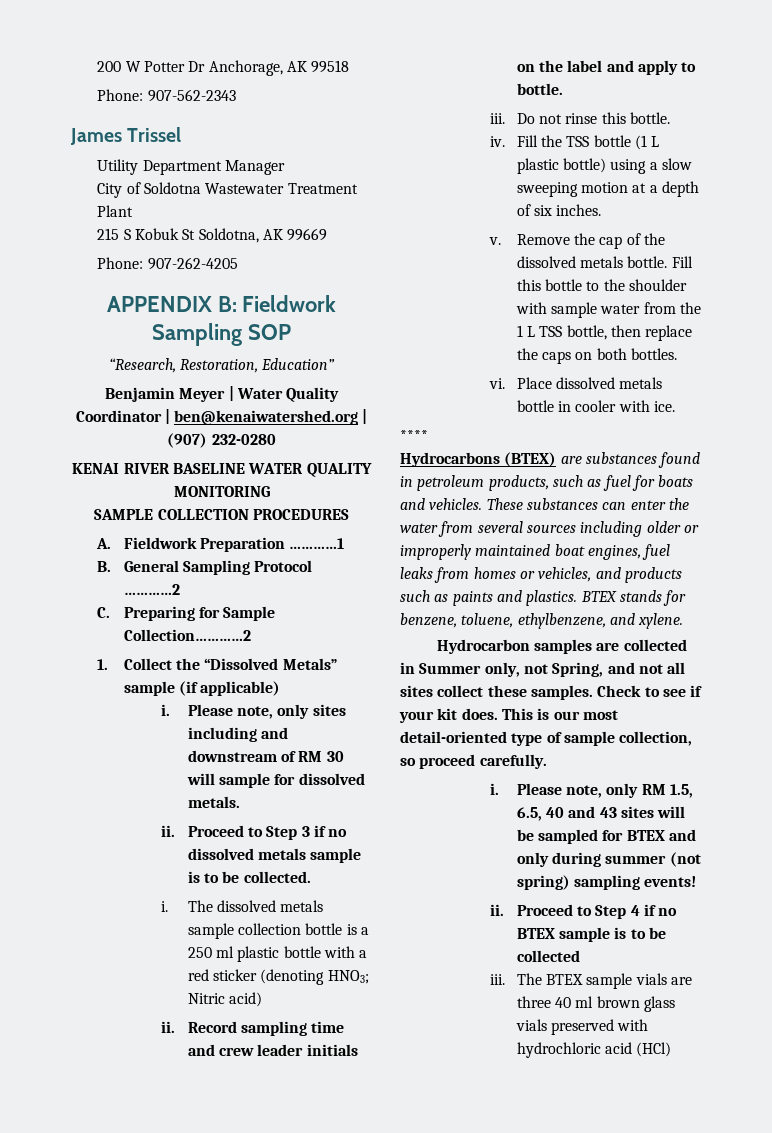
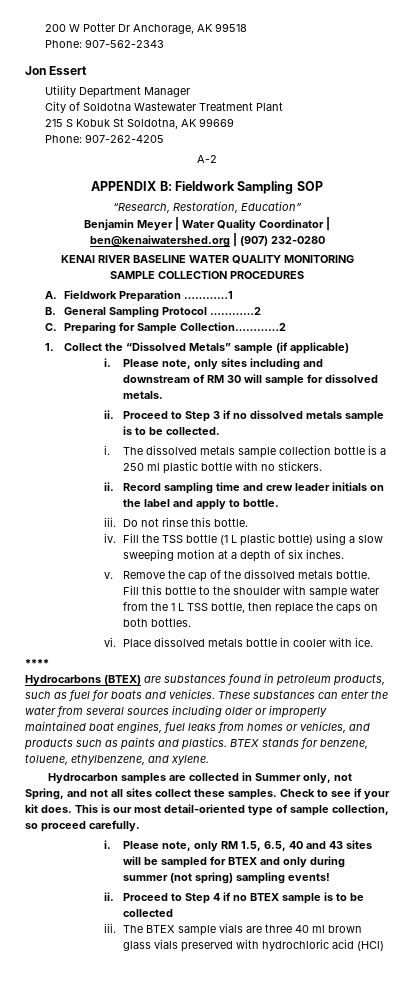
[70,127,182,145] James Trissel -> [25,66,88,75] Jon Essert
(238, 263) none -> [197,155,217,163] // A-2
[359,950,368,958] [187,969,369,985] [187,992,262,1007] a red sticker (denoting HNO3; Nitric acid) -> [261,461,323,471] no stickers.

